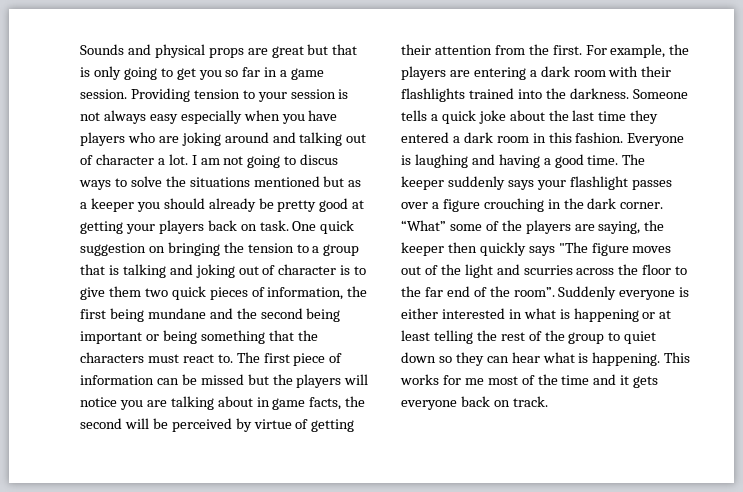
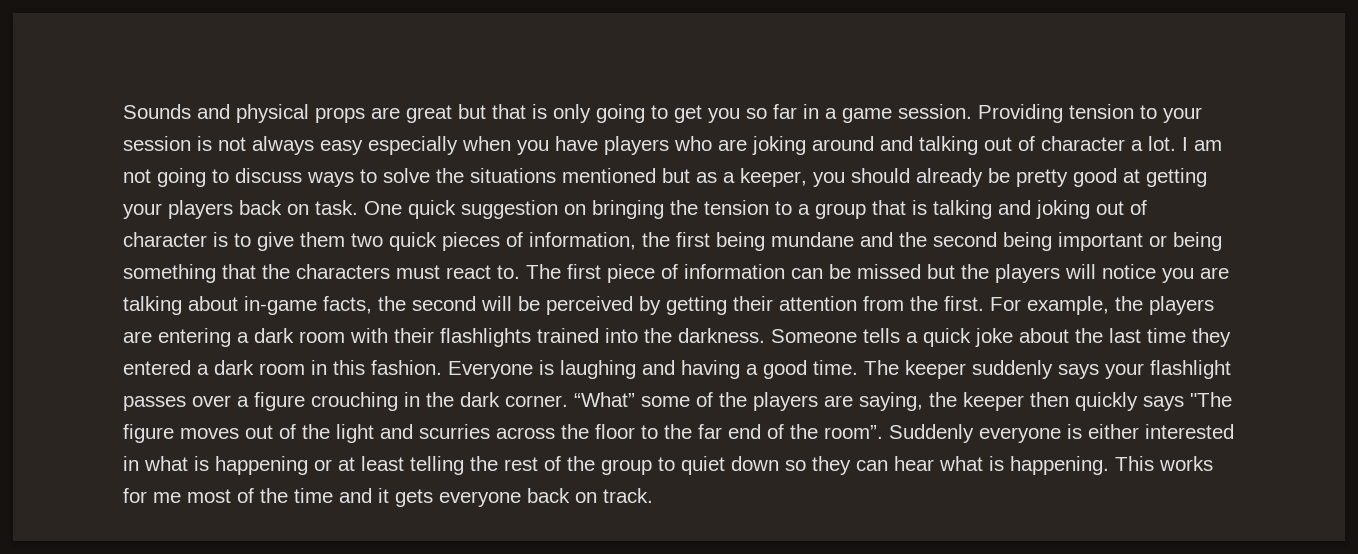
[300,154,339,165] discus -> [235,168,302,183] discuss
[90,198,134,212] keeper -> [740,168,807,187] keeper,
[256,397,306,410] in game -> [244,296,317,315] in-game
[253,419,309,429] virtue of -> (661, 305) none

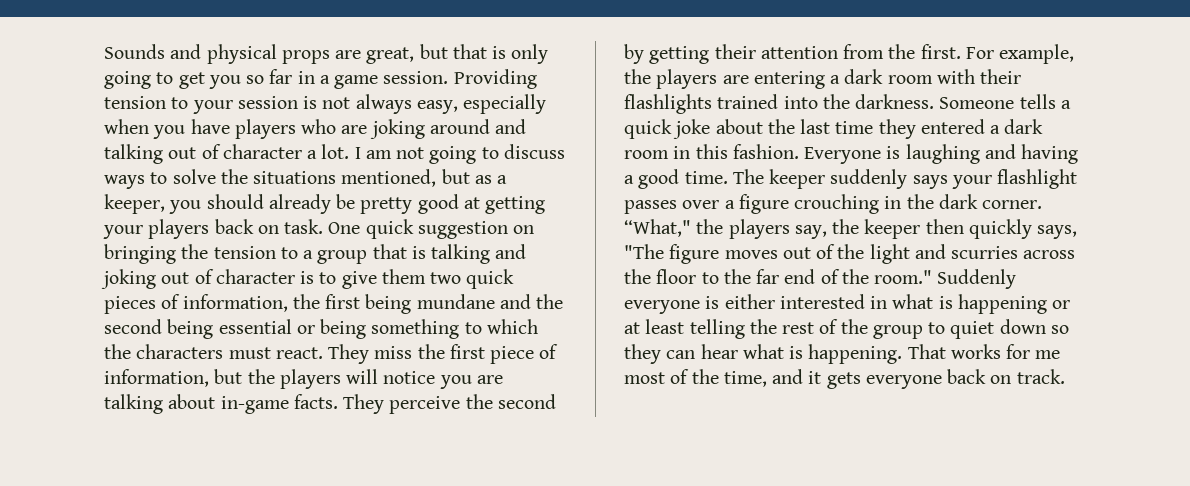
[406,105,452,123] great -> [366,47,415,64] great,
[320,140,363,155] easy -> [416,100,458,114] easy,
[562,168,656,183] mentioned -> [341,169,437,187] mentioned,
[1058,232,1143,251] important -> [218,319,292,334] essential
[222,264,256,279] that -> [464,319,538,334] to which
[446,264,921,283] react to. The first piece of information can be missed -> [275,344,559,364] [104,369,209,387] react. They miss the first piece of information,
[323,296,633,315] facts, the second will be perceived -> [293,394,556,414] facts. They perceive the second
[574,392,923,411] “What” some of the players are saying, -> [624,219,827,239] “What," the players say,
[1143,396,1184,411] says -> [1037,225,1078,239] says,
[824,425,883,439] room”. -> [874,270,933,284] room."
[1115,456,1154,471] This -> [907,344,946,359] That
[294,488,333,503] time -> [723,371,767,387] time,

